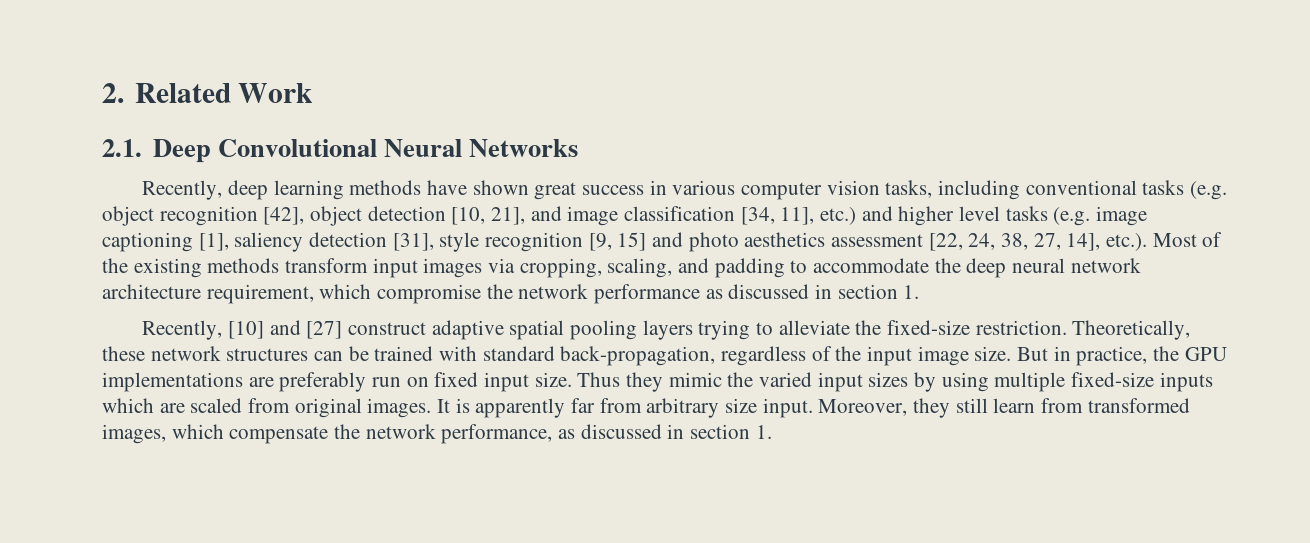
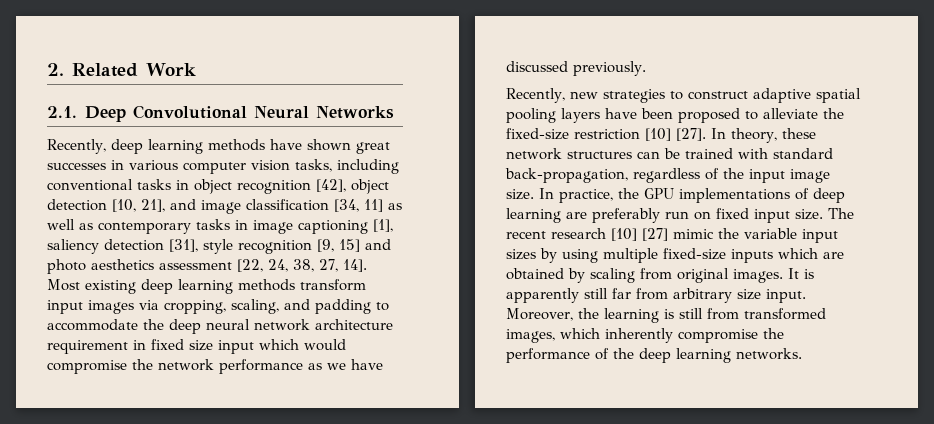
[582,185,645,195] success -> [47,162,106,170] successes
[1190,181,1228,200] (e.g. -> [176,180,189,190] in
[780,206,1091,226] 11], etc.) and higher level tasks (e.g. -> [364,199,402,212] [47,219,248,234] 11] as well as contemporary tasks in
[1066,232,1223,251] [102,258,202,278] 14], etc.). Most of the existing -> [343,259,367,272] [47,279,233,294] 14]. Most existing deep learning
[206,284,372,304] requirement, which -> [47,339,346,354] requirement in fixed size input which would
[728,284,920,299] [142,320,343,340] discussed in section 1. // Recently, [10] and [27] -> [327,359,383,370] [506,61,646,76] [506,88,683,103] we have discussed previously. // Recently, new strategies to
[698,320,751,340] trying -> [605,108,740,123] have been proposed
[975,320,1191,340] restriction. Theoretically, -> [574,128,777,143] restriction [10] [27]. In theory,
[1017,346,1071,361] But in -> [539,188,554,199] In
(243, 382) none -> [795,188,845,203] [506,208,561,223] of deep learning
[577,372,664,392] Thus they -> [828,208,854,219] [506,228,668,241] The recent research [10] [27]
[759,372,813,387] varied -> [744,228,797,239] variable
[190,398,243,413] scaled -> [506,268,635,283] obtained by scaling
(566, 408) none -> [584,288,608,299] still
[913,398,1190,418] [102,424,772,444] they still learn from transformed images, which compensate the network performance, as discussed in section 1. -> [578,308,826,323] [506,328,784,343] [506,348,802,363] the learning is still from transformed images, which inherently compromise the performance of the deep learning networks.

